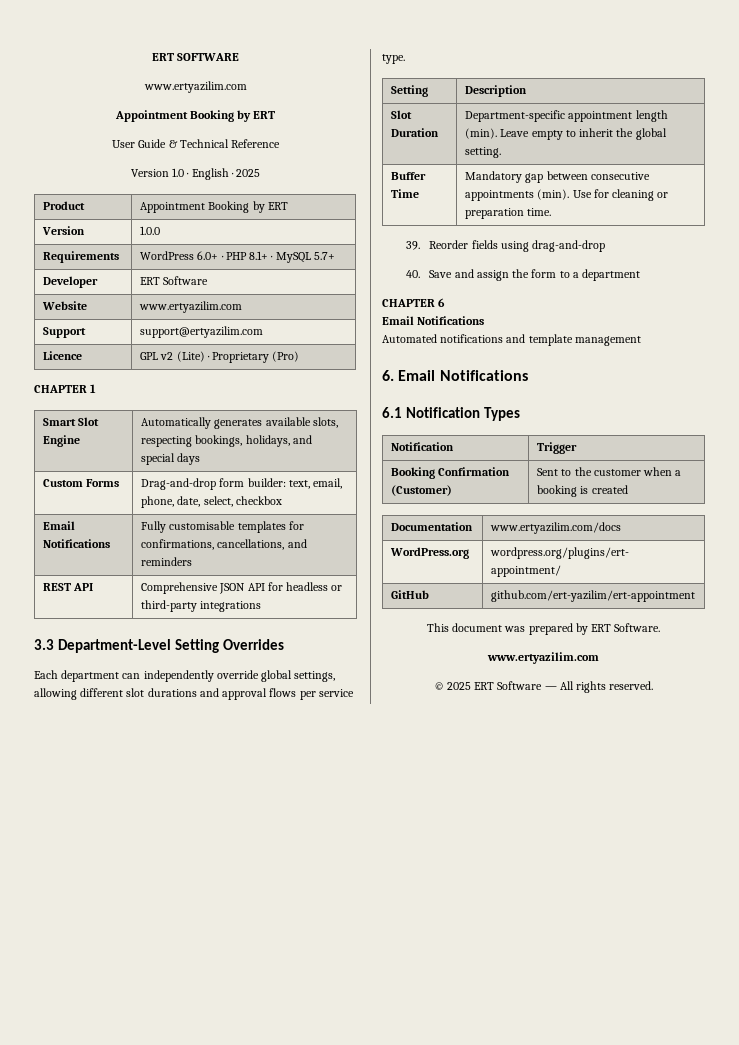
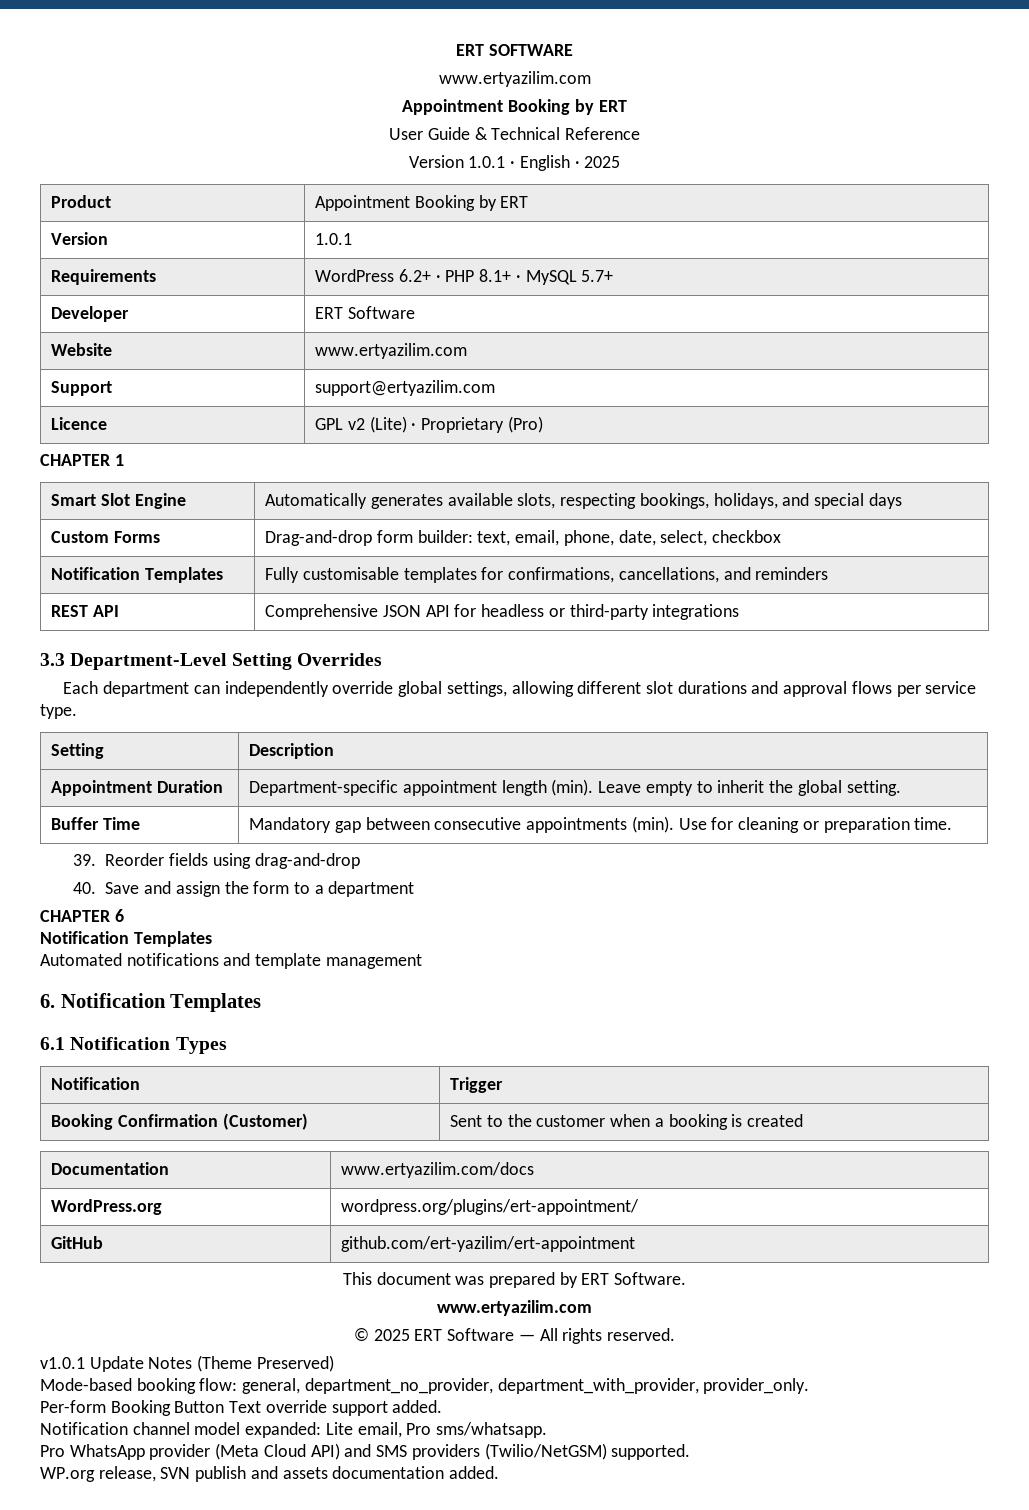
[172,168,185,177] 1.0 -> [468,156,506,168] 1.0.1
[140,226,161,235] 1.0.0 -> [315,233,353,245] 1.0.1
[197,251,219,260] 6.0+ -> [399,269,432,282] 6.2+
[43,521,76,530] [43,539,111,548] Email Notifications -> [51,567,224,583] Notification Templates
[391,110,413,119] Slot -> [51,780,153,796] Appointment
[382,316,485,325] Email Notifications -> [40,931,212,947] Notification Templates
[398,370,528,381] Email Notifications -> [60,993,262,1012] Notification Templates
(654, 685) none -> [40,1355,334,1372] [40,1378,810,1394] [40,1400,443,1416] [40,1422,548,1438] [40,1443,691,1460] [40,1466,500,1482] // v1.0.1 Update Notes (Theme Preserved) // Mode-based booking flow: general, department_no_provider, department_with_provider, provider_only. // Per-form Booking Button Text override support added. // Notification channel model expanded: Lite email, Pro sms/whatsapp. // Pro WhatsApp provider (Meta Cloud API) and SMS providers (Twilio/NetGSM) supported. // WP.org release, SVN publish and assets documentation added.

